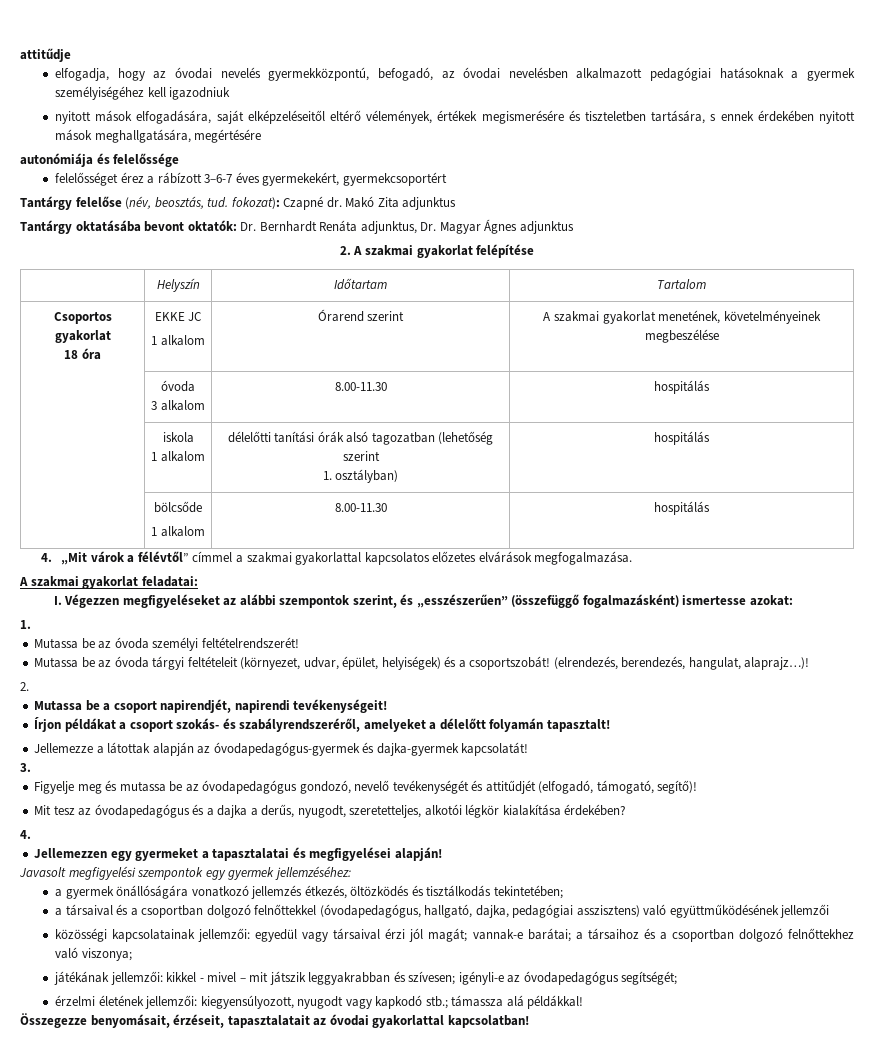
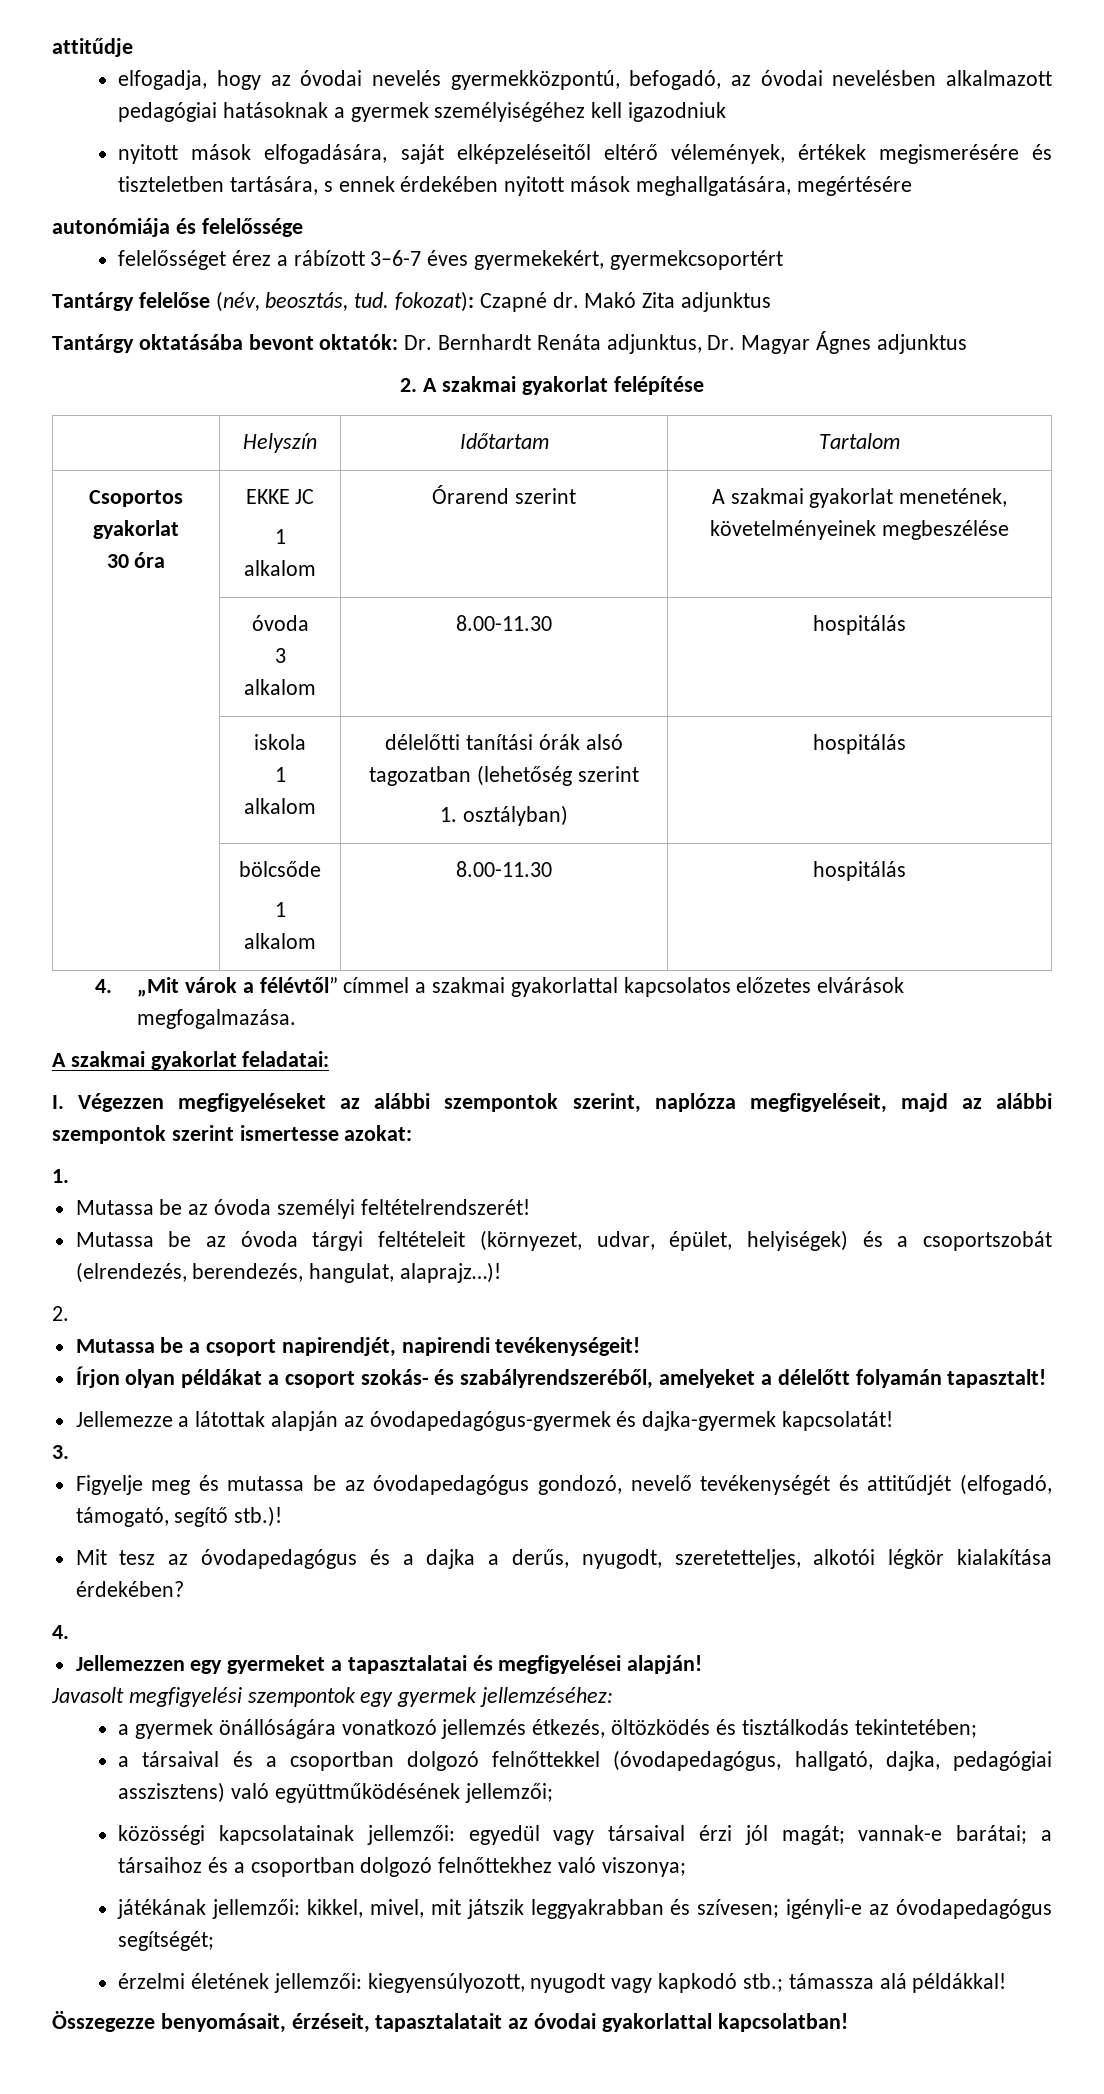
[64,350,79,359] 18 -> [106,554,129,568] 30
[400,594,679,608] és „esszészerűen” (összefüggő fogalmazásként) -> [654,1093,1052,1113] [52,1125,234,1144] naplózza megfigyeléseit, majd az alábbi szempontok szerint
[469,656,551,670] csoportszobát! -> [923,1231,1052,1251] csoportszobát
(62, 724) none -> [125,1369,176,1388] olyan
[239,718,361,732] szabályrendszeréről, -> [460,1369,654,1389] szabályrendszeréből,
[657,780,698,794] segítő)! -> [174,1506,283,1527] segítő stb.)!
[780,904,830,918] jellemzői -> [464,1783,553,1803] jellemzői;
[166,972,246,982] kikkel - mivel – -> [307,1899,424,1918] kikkel, mivel,

